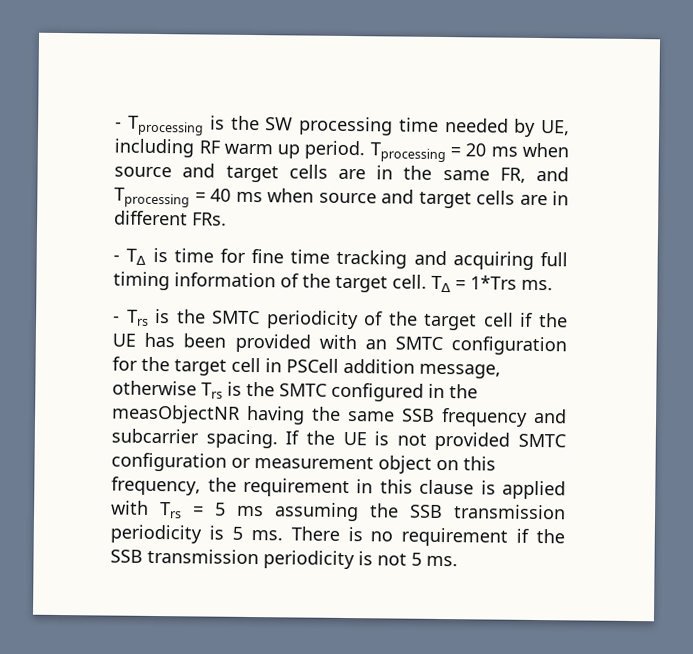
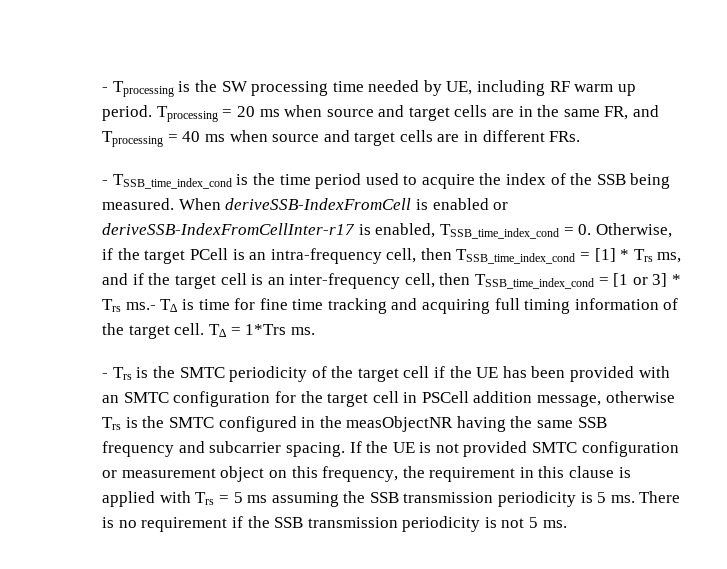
(121, 258) none -> [112,173,671,189] [102,198,509,210] [102,223,672,239] [102,248,682,264] [102,273,682,289] [102,299,156,312] TSSB_time_index_cond is the time period used to acquire the index of the SSB being measured. When deriveSSB-IndexFromCell is enabled or deriveSSB-IndexFromCellInter-r17 is enabled, TSSB_time_index_cond = 0. Otherwise, if the target PCell is an intra-frequency cell, then TSSB_time_index_cond = [1] * Trs ms, and if the target cell is an inter-frequency cell, then TSSB_time_index_cond = [1 or 3] * Trs ms.-

